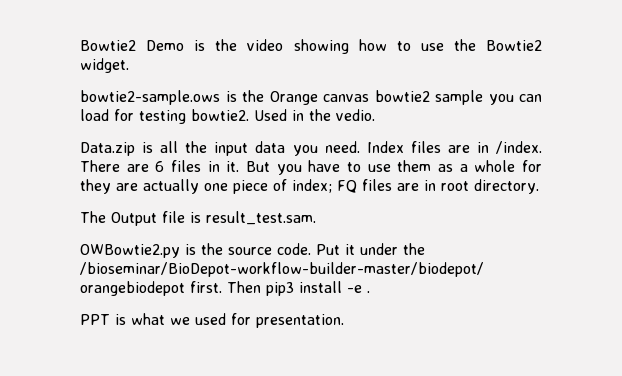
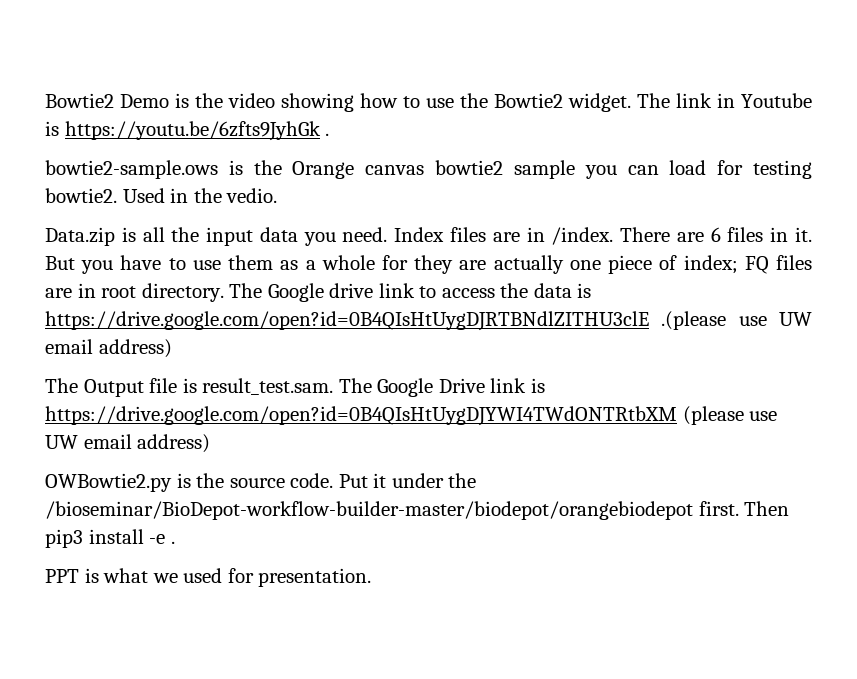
(129, 65) none -> [637,93,812,108] [45,121,330,141] The link in Youtube is https://youtu.be/6zfts9JyhGk .
(539, 186) none -> [229,283,592,302] [45,311,813,331] [45,339,172,358] The Google drive link to access the data is https://drive.google.com/open?id=0B4QIsHtUygDJRTBNdlZITHU3clE .(please use UW email address)
(316, 218) none -> [338,378,545,397] [45,406,778,426] [45,434,211,453] The Google Drive link is https://drive.google.com/open?id=0B4QIsHtUygDJYWI4TWdONTRtbXM (please use UW email address)

